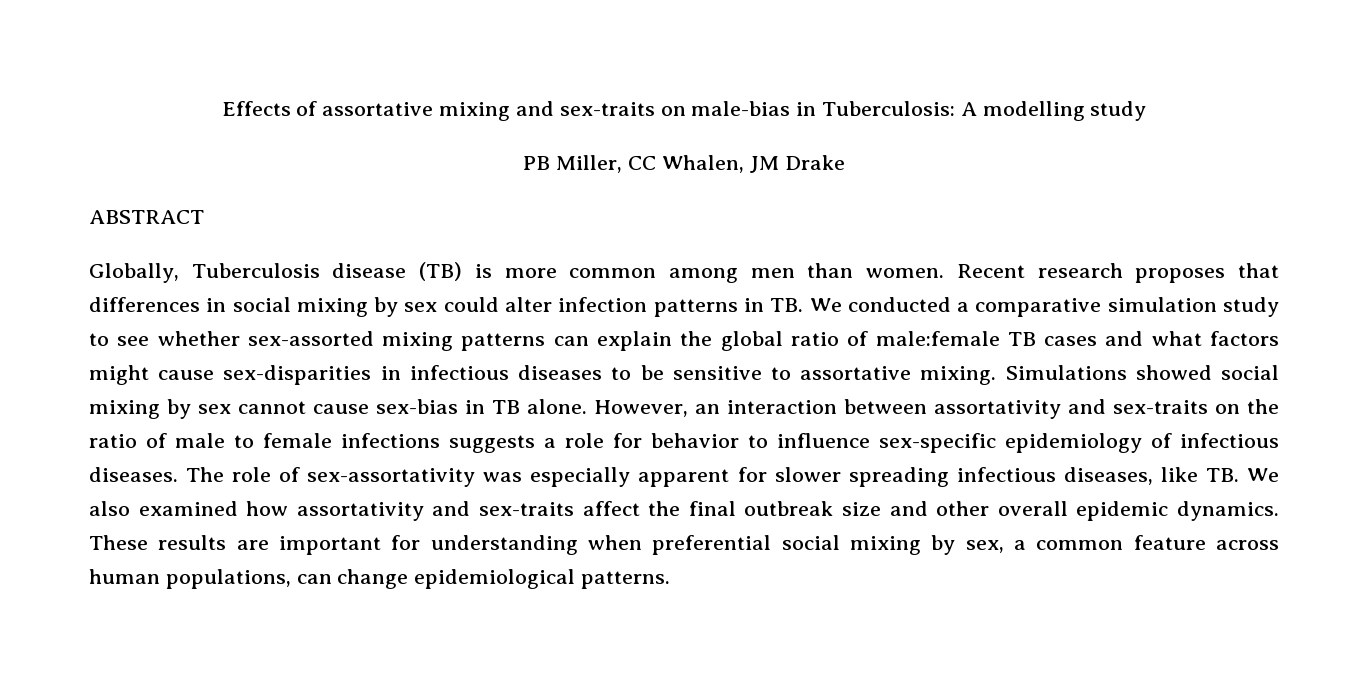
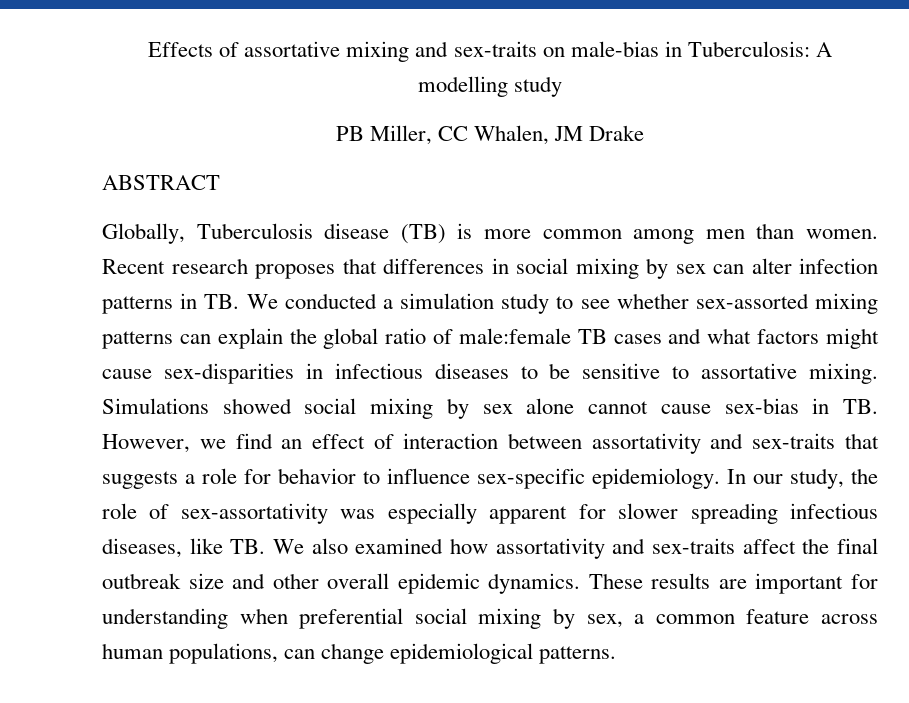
[443,297,499,312] could -> [713,264,744,274] can
[975,298,1102,317] comparative -> (393, 304) none
(231, 409) none -> [526,398,575,414] alone
[492,399,720,417] TB alone. However, an -> [843,399,879,414] [102,433,395,453] TB. However, we find an effect of
[1215,399,1279,414] [89,433,440,448] on the ratio of male to female infections -> [845,433,880,449] that
[1005,433,1279,453] [89,467,225,482] epidemiology of infectious diseases. The -> [592,468,878,489] epidemiology. In our study, the

